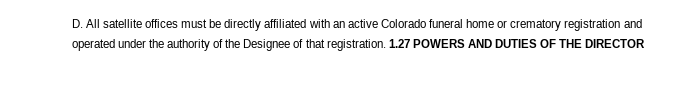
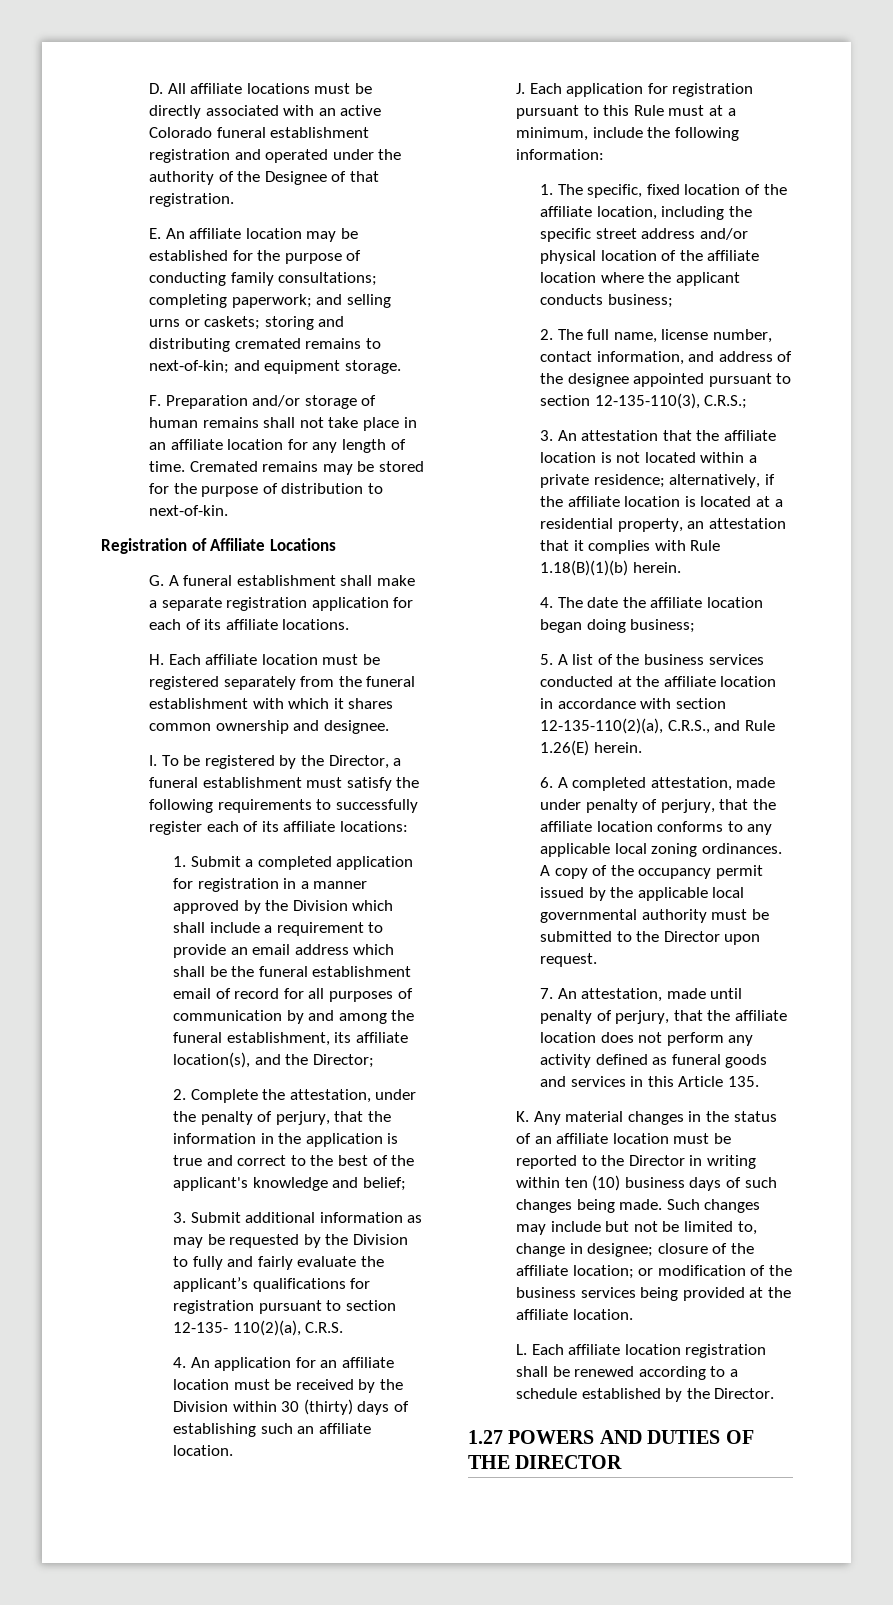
[102,19,179,28] satellite offices -> [190,83,310,94] affiliate locations
[264,19,307,28] affiliated -> [205,105,279,116] associated
[466,19,562,31] home or crematory -> [270,127,370,138] establishment
(386, 45) none -> [149,228,359,242] [149,250,362,264] [149,272,378,286] [149,294,391,308] [149,316,345,330] [149,338,381,352] [149,360,401,374] [149,395,377,409] [149,417,417,431] [149,439,406,453] [149,461,425,475] [149,483,384,497] [149,505,229,516] [101,538,336,554] [149,575,416,586] [149,597,414,611] [149,619,350,630] [149,654,381,665] [149,676,416,690] [149,698,394,709] [149,720,389,734] [149,755,402,769] [149,777,420,791] [149,799,418,813] [149,821,409,835] [173,856,414,870] [173,878,368,892] [173,900,394,914] [173,922,384,936] [173,944,395,958] [173,966,412,977] [173,988,413,1002] [173,1010,415,1024] [173,1032,408,1046] [173,1052,374,1068] [173,1089,417,1103] [173,1111,392,1125] [173,1133,399,1147] [173,1155,415,1166] [173,1177,406,1191] [173,1212,423,1223] [173,1234,409,1248] [173,1256,385,1270] [173,1277,371,1292] [173,1300,396,1314] [173,1320,344,1336] [173,1357,395,1371] [173,1379,404,1393] [173,1399,410,1415] [173,1423,371,1437] [173,1445,234,1456] [516,83,754,97] [516,105,736,119] [516,127,739,141] [516,149,605,160] [540,184,787,198] [540,206,752,220] [540,228,748,242] [540,250,760,264] [540,272,740,286] [540,294,673,308] [540,329,773,343] [540,351,793,365] [540,373,792,387] [540,393,748,409] [540,430,777,441] [540,452,758,463] [540,474,775,488] [540,496,783,507] [540,518,786,532] [540,540,721,554] [540,560,681,576] [540,597,764,608] [540,619,696,633] [540,654,764,665] [540,676,777,687] [540,698,726,709] [540,718,775,734] [540,740,642,756] [540,777,776,791] [540,799,777,813] [540,821,773,835] [540,843,782,857] [540,865,764,879] [540,887,745,901] [540,909,769,923] [540,931,761,945] [540,953,598,967] [540,988,743,1002] [540,1010,788,1024] [540,1032,754,1046] [540,1054,768,1068] [540,1076,760,1087] [516,1111,777,1125] [516,1133,732,1144] [516,1155,757,1169] [516,1175,777,1191] [516,1199,761,1213] [516,1221,757,1235] [516,1243,755,1257] [516,1265,793,1279] [516,1287,792,1301] [516,1309,633,1320] [516,1344,767,1358] [516,1366,739,1380] [516,1388,775,1402] // E. An affiliate location may be established for the purpose of conducting family consultations; completing paperwork; and selling urns or caskets; storing and distributing cremated remains to next-of-kin; and equipment storage. // F. Preparation and/or storage of human remains shall not take place in an affiliate location for any length of time. Cremated remains may be stored for the purpose of distribution to next-of-kin. // Registration of Affiliate Locations // G. A funeral establishment shall make a separate registration application for each of its affiliate locations. // H. Each affiliate location must be registered separately from the funeral establishment with which it shares common ownership and designee. // I. To be registered by the Director, a funeral establishment must satisfy the following requirements to successfully register each of its affiliate locations: // 1. Submit a completed application for registration in a manner approved by the Division which shall include a requirement to provide an email address which shall be the funeral establishment email of record for all purposes of communication by and among the funeral establishment, its affiliate location(s), and the Director; // 2. Complete the attestation, under the penalty of perjury, that the information in the application is true and correct to the best of the applicant's knowledge and belief; // 3. Submit additional information as may be requested by the Division to fully and fairly evaluate the applicant’s qualifications for registration pursuant to section 12-135- 110(2)(a), C.R.S. // 4. An application for an affiliate location must be received by the Division within 30 (thirty) days of establishing such an affiliate location. // J. Each application for registration pursuant to this Rule must at a minimum, include the following information: // 1. The specific, fixed location of the affiliate location, including the specific street address and/or physical location of the affiliate location where the applicant conducts business; // 2. The full name, license number, contact information, and address of the designee appointed pursuant to section 12-135-110(3), C.R.S.; // 3. An attestation that the affiliate location is not located within a private residence; alternatively, if the affiliate location is located at a residential property, an attestation that it complies with Rule 1.18(B)(1)(b) herein. // 4. The date the affiliate location began doing business; // 5. A list of the business services conducted at the affiliate location in accordance with section 12-135-110(2)(a), C.R.S., and Rule 1.26(E) herein. // 6. A completed attestation, made under penalty of perjury, that the affiliate location conforms to any applicable local zoning ordinances. A copy of the occupancy permit issued by the applicable local governmental authority must be submitted to the Director upon request. // 7. An attestation, made until penalty of perjury, that the affiliate location does not perform any activity defined as funeral goods and services in this Article 135. // K. Any material changes in the status of an affiliate location must be reported to the Director in writing within ten (10) business days of such changes being made. Such changes may include but not be limited to, change in designee; closure of the affiliate location; or modification of the business services being provided at the affiliate location. // L. Each affiliate location registration shall be renewed according to a schedule established by the Director. //

